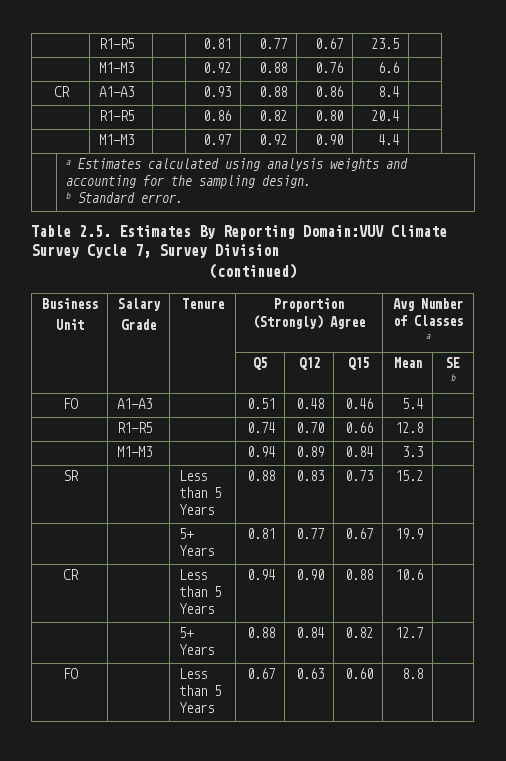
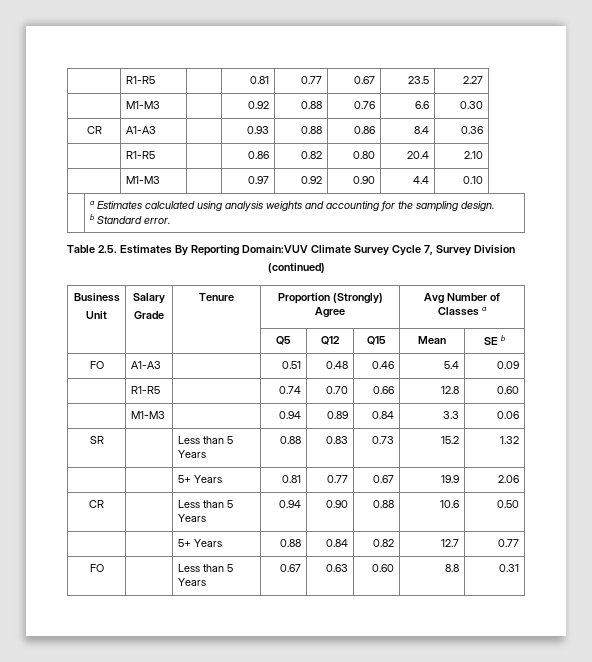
(400, 43) none -> [463,76,484,84] 2.27
(400, 67) none -> [460,101,484,109] 0.30
(400, 91) none -> [461,126,484,134] 0.36
(400, 115) none -> [464,151,484,159] 2.10
(400, 139) none -> [463,176,484,184] 0.10
(424, 403) none -> [497,361,520,369] 0.09
(424, 427) none -> [497,386,520,394] 0.60
(424, 451) none -> [497,411,520,419] 0.06
(424, 475) none -> [500,436,520,444] 1.32
(424, 533) none -> [498,475,520,483] 2.06
(424, 574) none -> [497,500,520,508] 0.50
(424, 632) none -> [498,539,520,547] 0.77
(424, 673) none -> [499,564,520,572] 0.31

